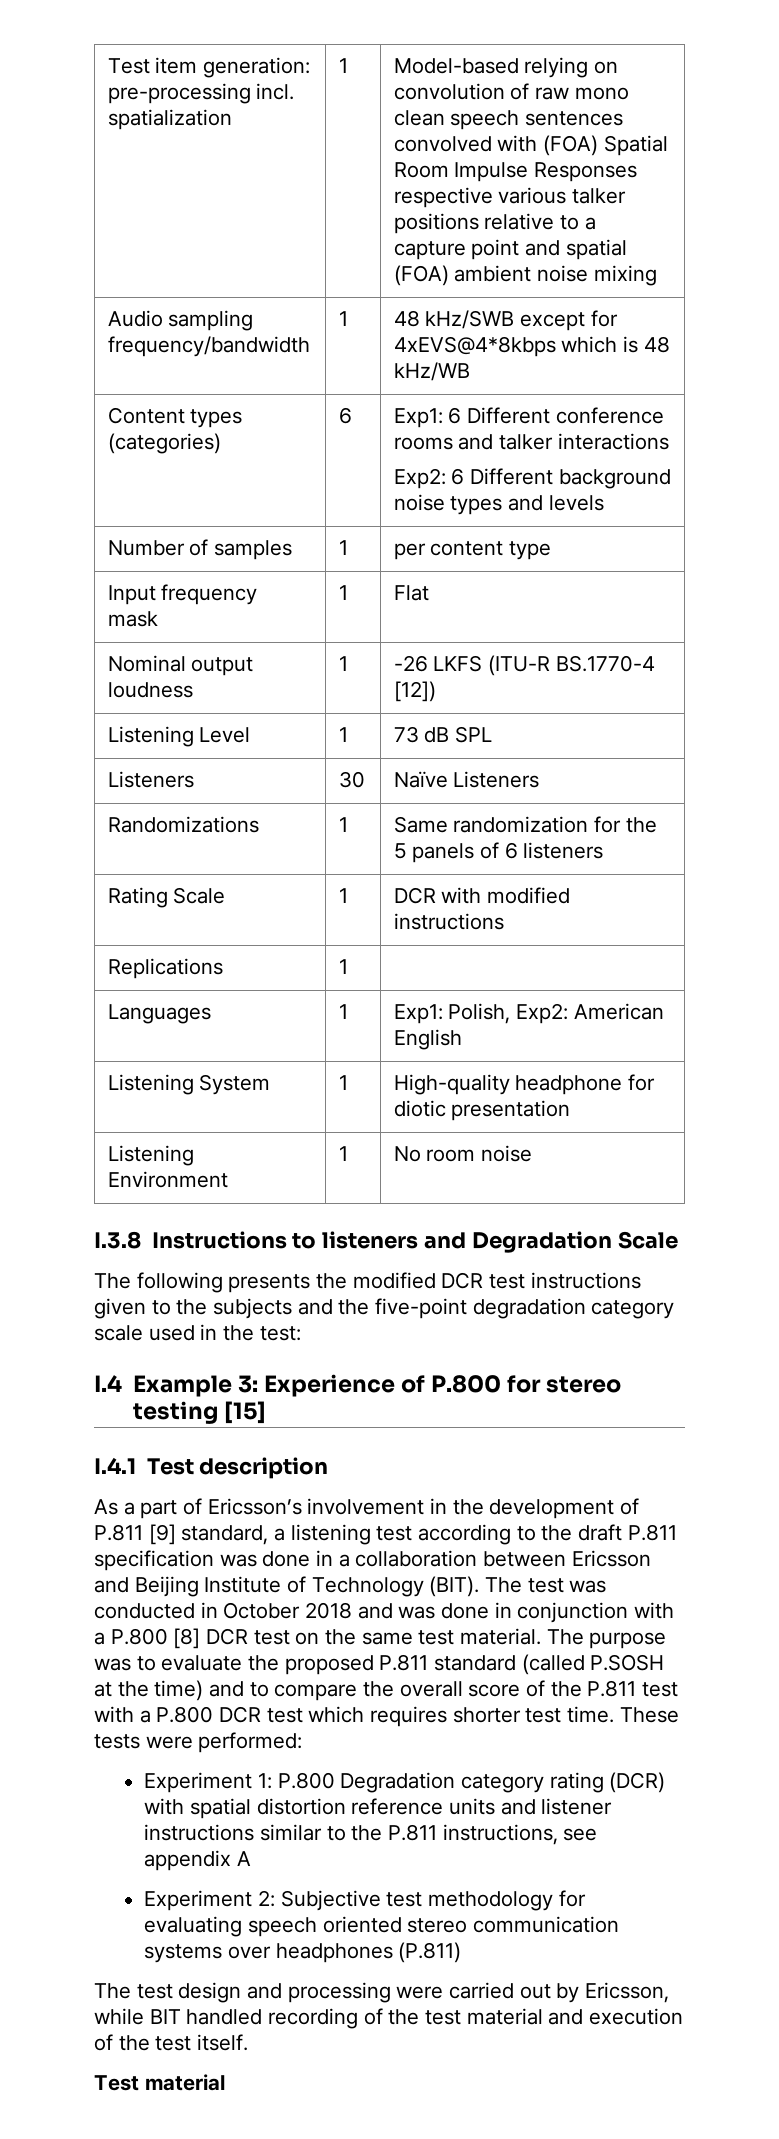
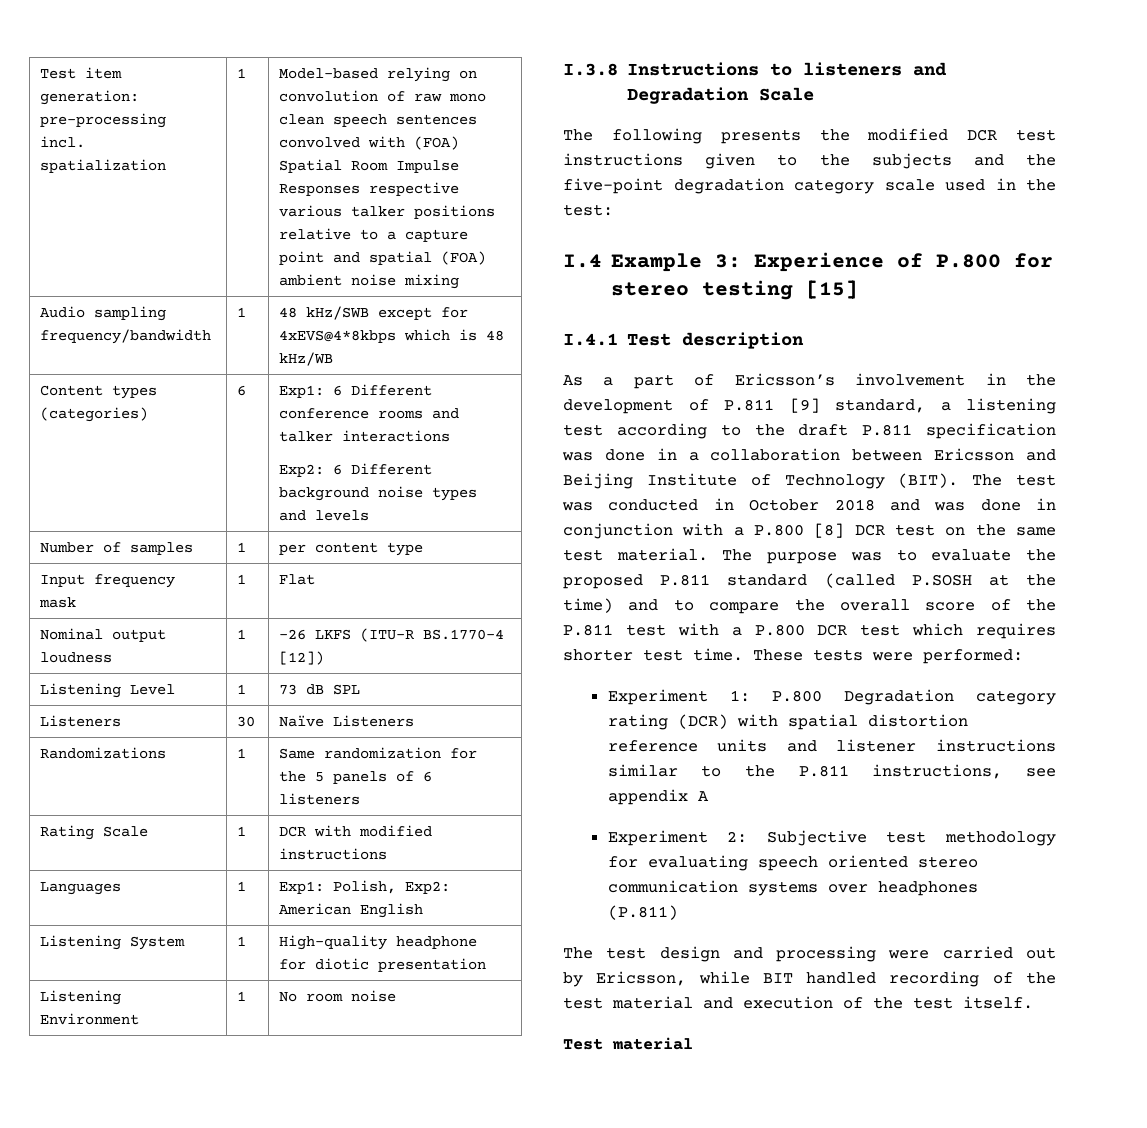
[107,958,223,979] [338,959,348,974] // Replications | 1 | -> (388, 854) none

